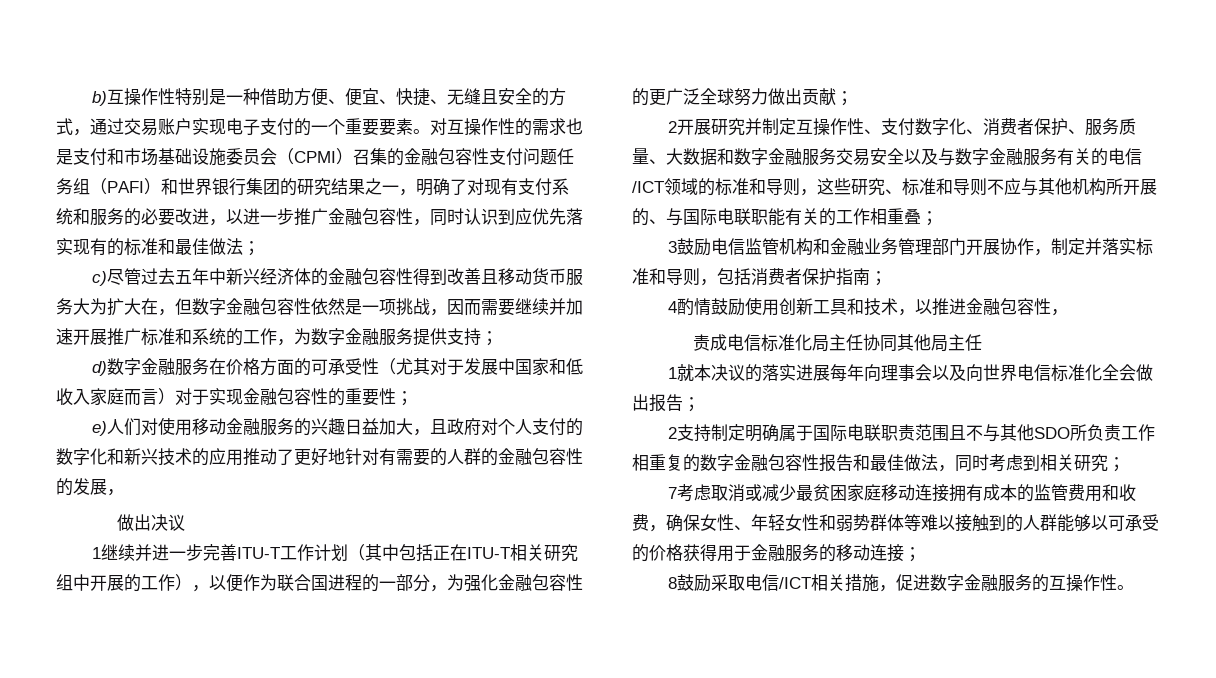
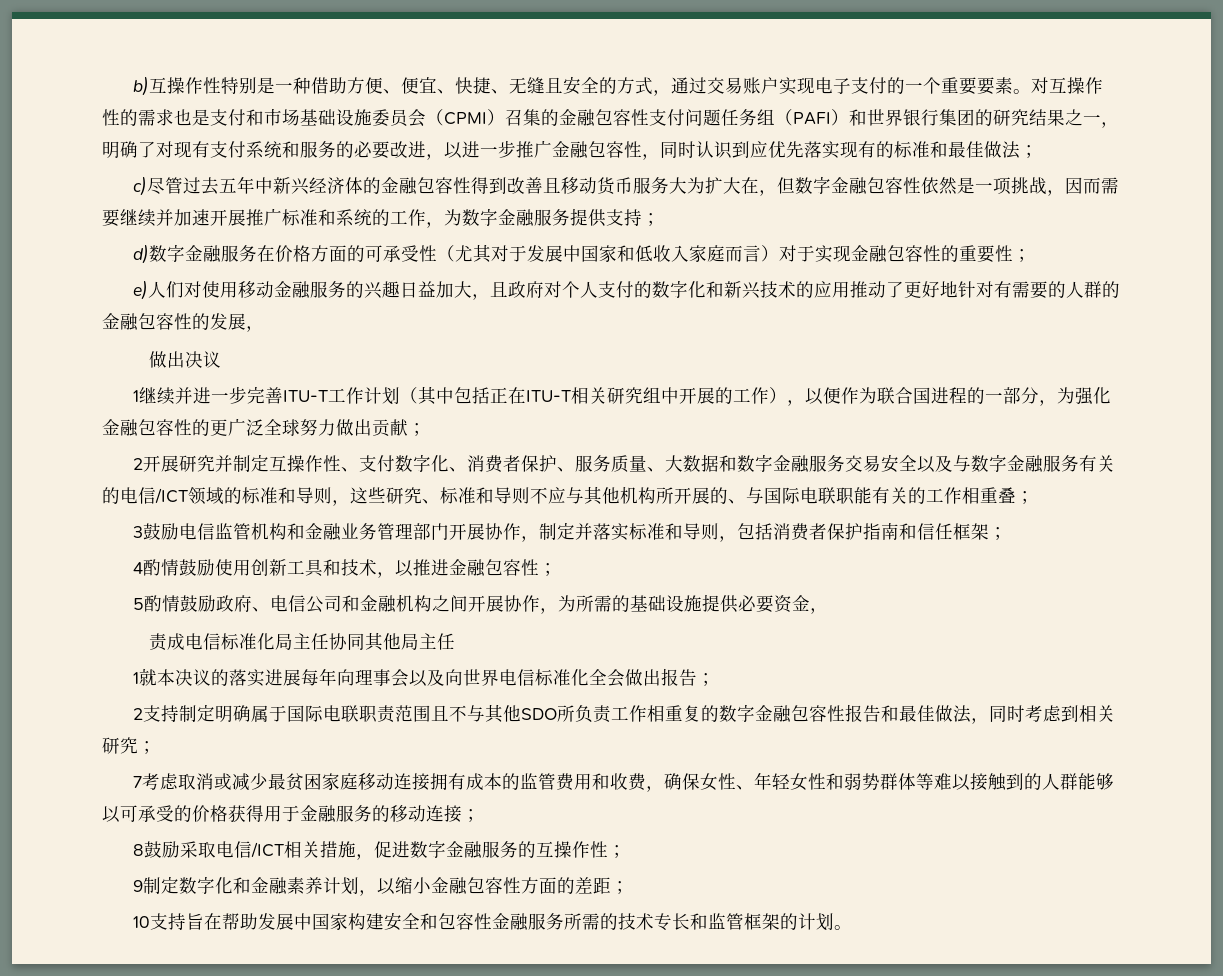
(870, 276) none -> [899,523,990,540] 和信任框架
(1051, 306) none -> [539,563,558,576] [133,594,811,614] ； // 5酌情鼓励政府、电信公司和金融机构之间开展协作，为所需的基础设施提供必要资金
(1117, 582) none -> [608,845,627,858] [133,876,630,896] [133,912,835,931] ； // 9制定数字化和金融素养计划，以缩小金融包容性方面的差距； // 10支持旨在帮助发展中国家构建安全和包容性金融服务所需的技术专长和监管框架的计划

